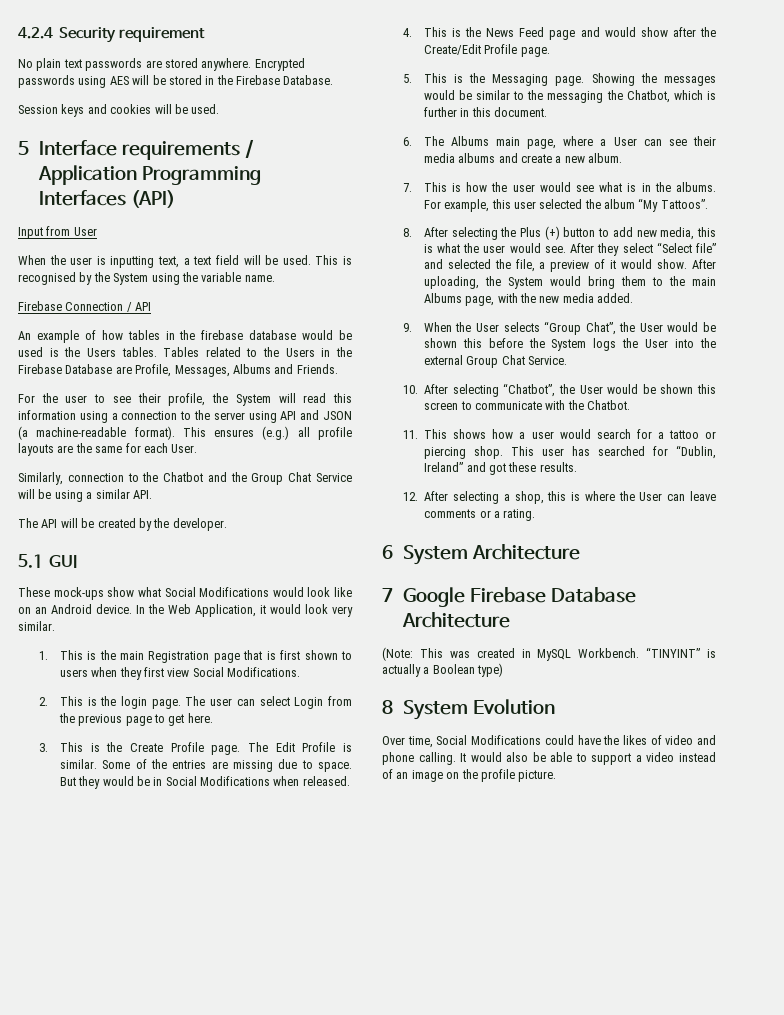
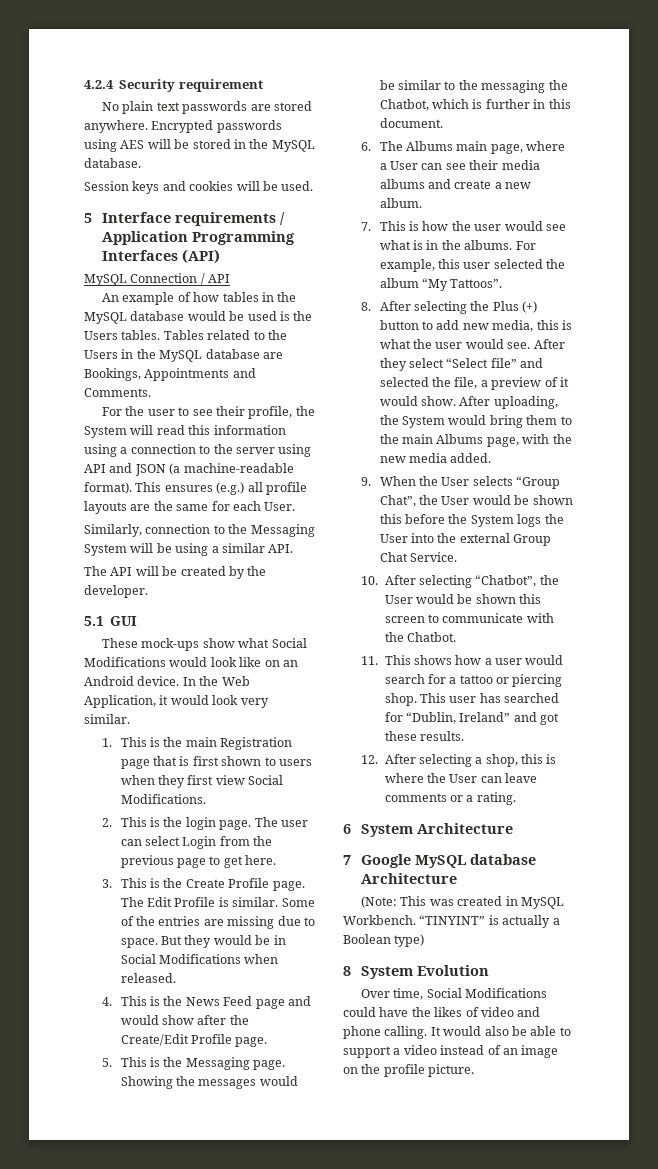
[236,75,334,85] Firebase Database. -> [271,140,315,152] [84,158,141,168] MySQL database.
[18,226,97,239] [18,255,353,268] [18,272,275,285] [18,301,62,311] Input from User // When the user is inputting text, a text field will be used. This is recognised by the System using the variable name. // Firebase -> [84,274,127,286] MySQL
[201,330,244,340] firebase -> [84,312,127,324] MySQL
[18,364,338,377] Firebase Database are Profile, Messages, Albums and Friends. -> [159,349,283,362] [84,368,256,381] [84,388,151,397] MySQL database are Bookings, Appointments and Comments.
[163,472,352,485] Chatbot and the Group Chat Service -> [250,524,315,537] [84,544,127,556] Messaging System
[470,587,637,603] Firebase Database -> [415,854,537,868] MySQL database

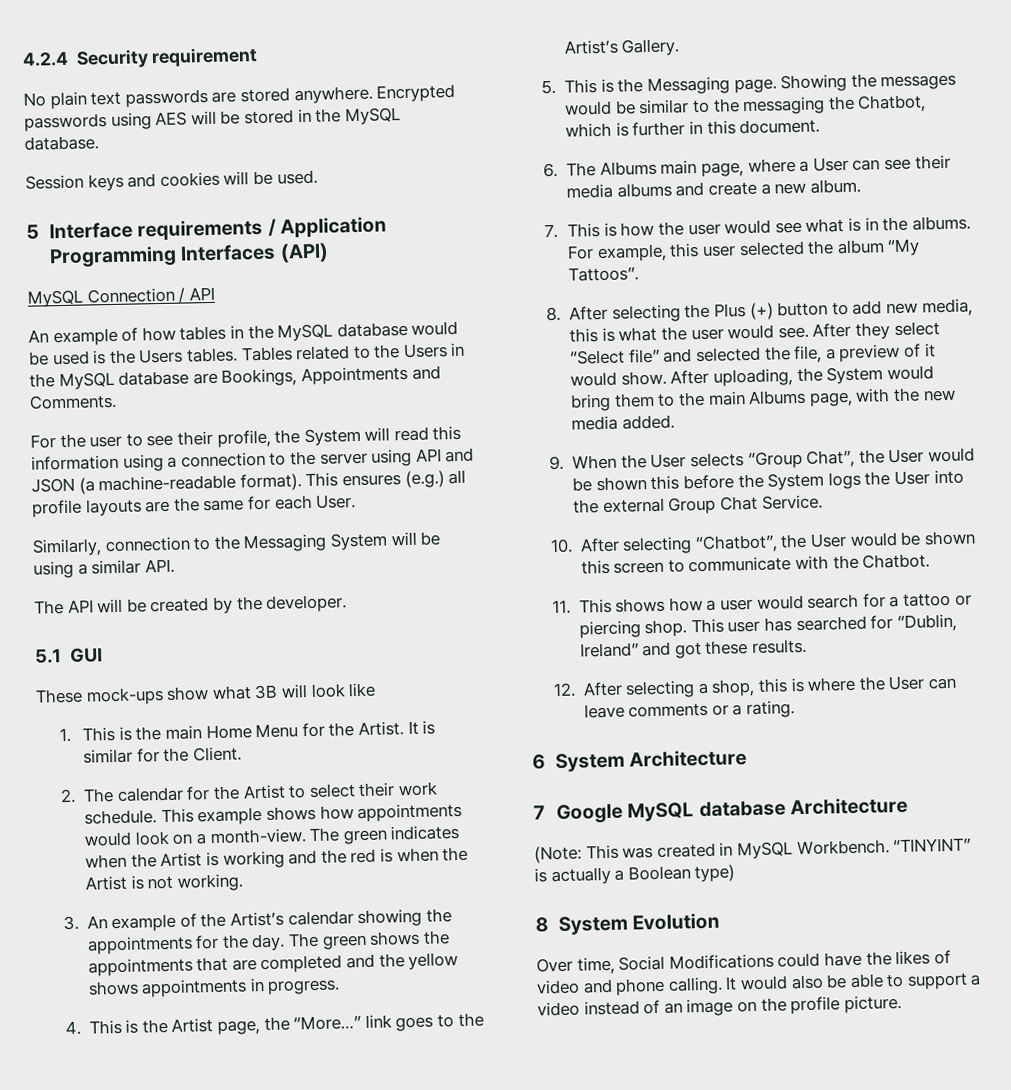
[271,638,307,648] [84,657,208,667] Social Modifications would -> [254,684,308,700] 3B will
[264,660,298,667] [84,676,250,686] [84,695,269,708] [84,714,130,724] on an Android device. In the Web Application, it would look very similar. -> (377, 690) none
[220,737,293,750] [120,756,312,769] [120,775,284,788] [120,794,206,804] [102,817,308,830] [120,836,273,849] [120,855,277,868] [102,878,305,891] [120,897,315,907] [120,916,315,929] [120,935,286,948] [120,954,279,964] [120,973,176,983] [102,996,311,1009] [120,1015,249,1025] [120,1034,268,1047] Registration page that is first shown to users when they first view Social Modifications. // 2. This is the login page. The user can select Login from the previous page to get here. // 3. This is the Create Profile page. The Edit Profile is similar. Some of the entries are missing due to space. But they would be in Social Modifications when released. // 4. This is the News Feed page and would show after the Create/Edit Profile page. -> [205,720,436,740] [83,746,243,764] [60,781,438,804] [84,802,463,826] [84,824,460,847] [85,846,469,869] [85,873,244,892] [63,908,452,933] [86,930,450,955] [87,952,459,977] [87,978,341,998] [65,1012,484,1036] [563,38,681,57] Home Menu for the Artist. It is similar for the Client. // 2. The calendar for the Artist to select their work schedule. This example shows how appointments would look on a month-view. The green indicates when the Artist is working and the red is when the Artist is not working. // 3. An example of the Artist’s calendar showing the appointments for the day. The green shows the appointments that are completed and the yellow shows appointments in progress. // 4. This is the Artist page, the “More…” link goes to the Artist’s Gallery.

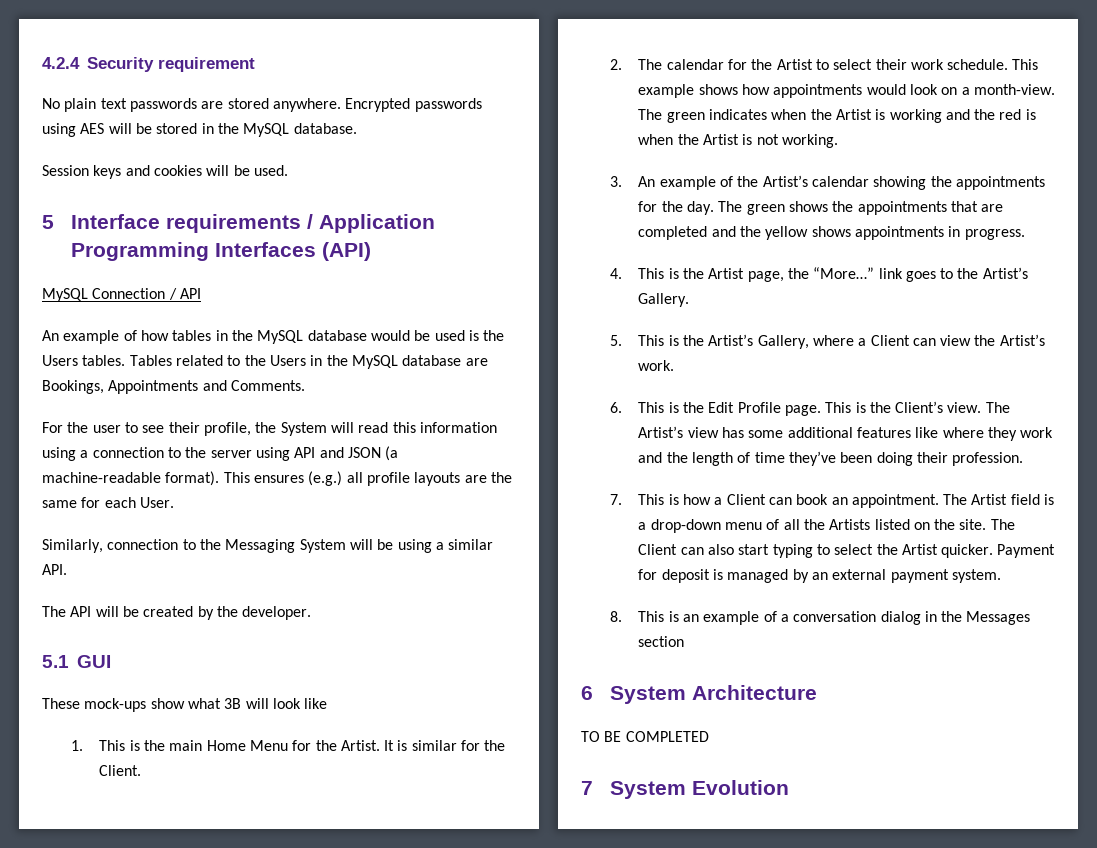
[647,73,957,95] [564,94,927,116] [565,118,821,138] [543,154,951,178] [566,178,861,199] [544,215,971,239] [567,238,921,263] [568,266,640,282] [546,298,973,323] [569,321,940,343] [570,343,936,365] [570,365,934,387] [570,387,956,412] [571,414,675,431] [549,447,975,471] [572,469,964,492] [573,494,823,515] [550,530,976,555] [580,553,931,575] [552,592,972,615] [578,613,957,639] [579,638,807,659] [553,675,957,699] [583,700,795,719] [532,749,748,773] [533,796,908,825] [534,837,972,864] [534,864,736,886] [535,912,721,935] [536,950,951,975] [536,972,982,996] [537,995,902,1017] Messaging page. Showing the messages would be similar to the messaging the Chatbot, which is further in this document. // 6. The Albums main page, where a User can see their media albums and create a new album. // 7. This is how the user would see what is in the albums. For example, this user selected the album “My Tattoos”. // 8. After selecting the Plus (+) button to add new media, this is what the user would see. After they select “Select file” and selected the file, a preview of it would show. After uploading, the System would bring them to the main Albums page, with the new media added. // 9. When the User selects “Group Chat”, the User would be shown this before the System logs the User into the external Group Chat Service. // 10. After selecting “Chatbot”, the User would be shown this screen to communicate with the Chatbot. // 11. This shows how a user would search for a tattoo or piercing shop. This user has searched for “Dublin, Ireland” and got these results. // 12. After selecting a shop, this is where the User can leave comments or a rating. // 6 System Architecture // 7 Google MySQL database Architecture // (Note: This was created in MySQL Workbench. “TINYINT” is actually a Boolean type) // 8 System Evolution // Over time, Social Modifications could have the likes of video and phone calling. It would also be able to support a video instead of an image on the profile picture. -> [708,334,1045,349] [638,360,675,371] [609,401,1010,416] [638,426,1054,441] [638,451,1024,466] [609,494,1055,508] [638,519,1015,533] [638,544,1056,558] [638,569,1001,583] [609,611,1031,625] [638,636,685,647] [581,685,817,704] [581,731,709,742] [581,780,789,799] Artist’s Gallery, where a Client can view the Artist’s work. // 6. This is the Edit Profile page. This is the Client’s view. The Artist’s view has some additional features like where they work and the length of time they’ve been doing their profession. // 7. This is how a Client can book an appointment. The Artist field is a drop-down menu of all the Artists listed on the site. The Client can also start typing to select the Artist quicker. Payment for deposit is managed by an external payment system. // 8. This is an example of a conversation dialog in the Messages section // 6 System Architecture // TO BE COMPLETED // 7 System Evolution

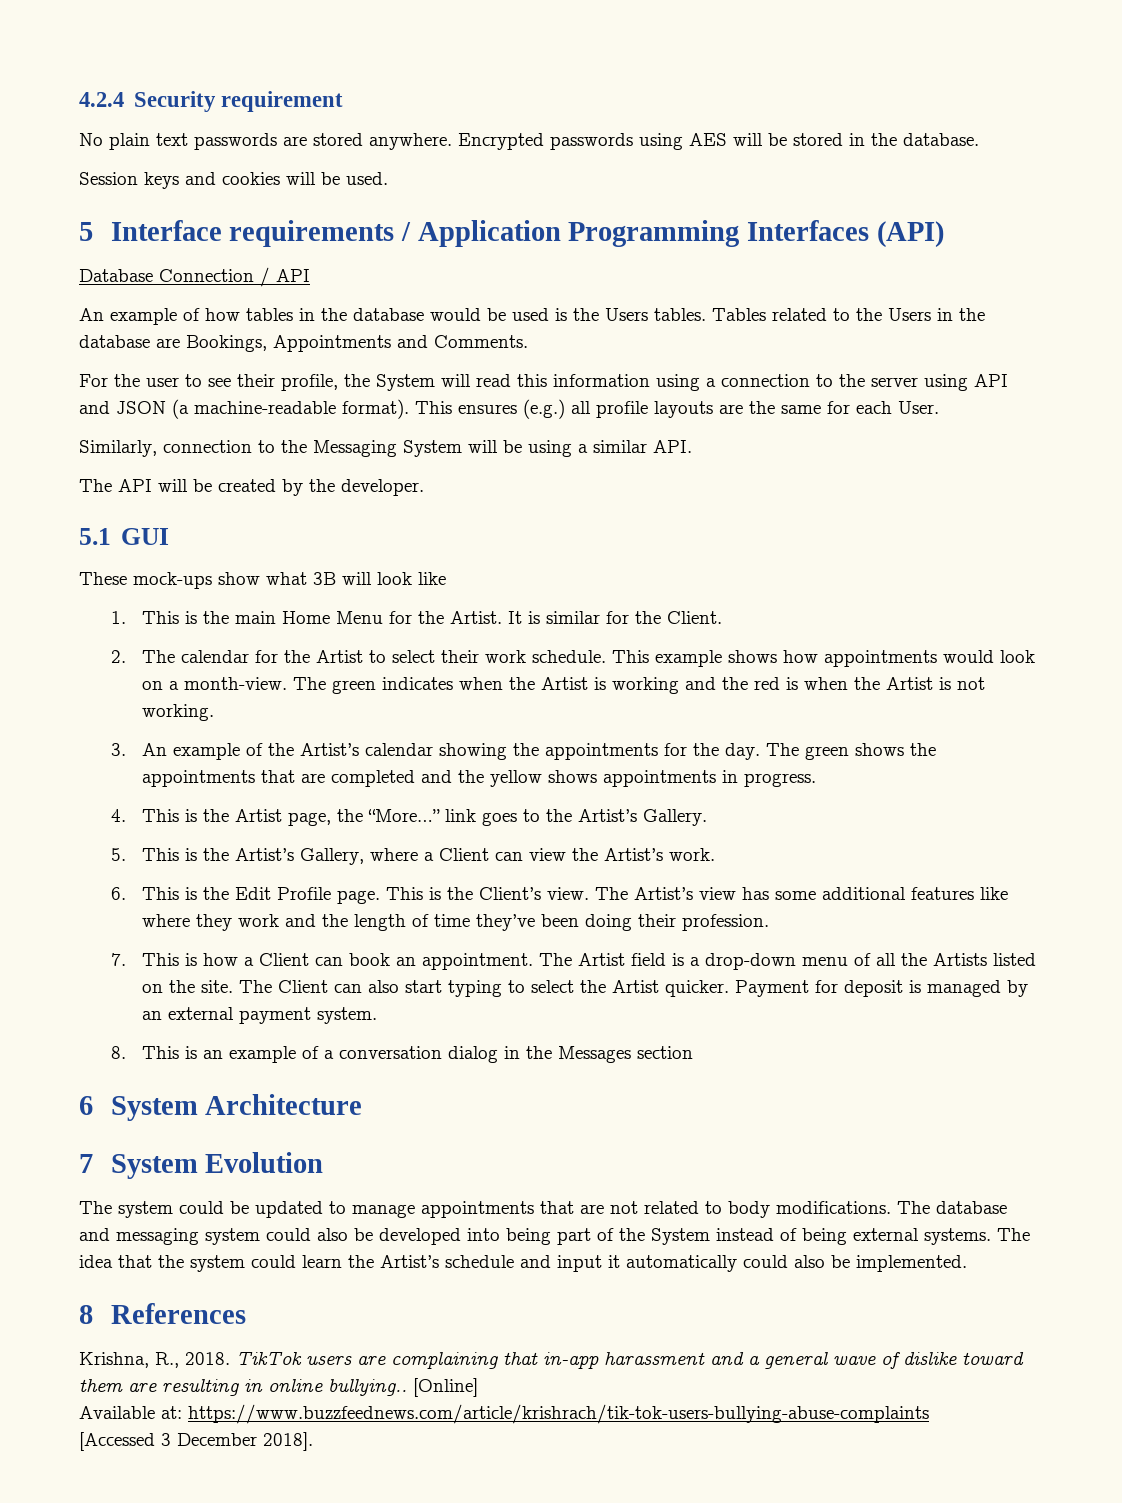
[243,123,290,137] MySQL -> (897, 139) none
[42,288,88,302] MySQL -> [79,269,153,282] Database
[257,330,304,344] MySQL -> (347, 314) none
[351,355,398,369] MySQL -> (985, 314) none
[581,731,709,742] // TO BE COMPLETED -> (363, 1104) none
(789, 787) none -> [79,1201,1007,1218] [79,1228,1030,1245] [79,1255,967,1272] [79,1303,246,1324] [79,1352,1024,1369] [79,1378,478,1397] [79,1404,929,1424] [79,1432,313,1451] // The system could be updated to manage appointments that are not related to body modifications. The database and messaging system could also be developed into being part of the System instead of being external systems. The idea that the system could learn the Artist’s schedule and input it automatically could also be implemented. // 8 References // Krishna, R., 2018. TikTok users are complaining that in-app harassment and a general wave of dislike toward them are resulting in online bullying.. [Online] // Available at: https://www.buzzfeednews.com/article/krishrach/tik-tok-users-bullying-abuse-complaints // [Accessed 3 December 2018].

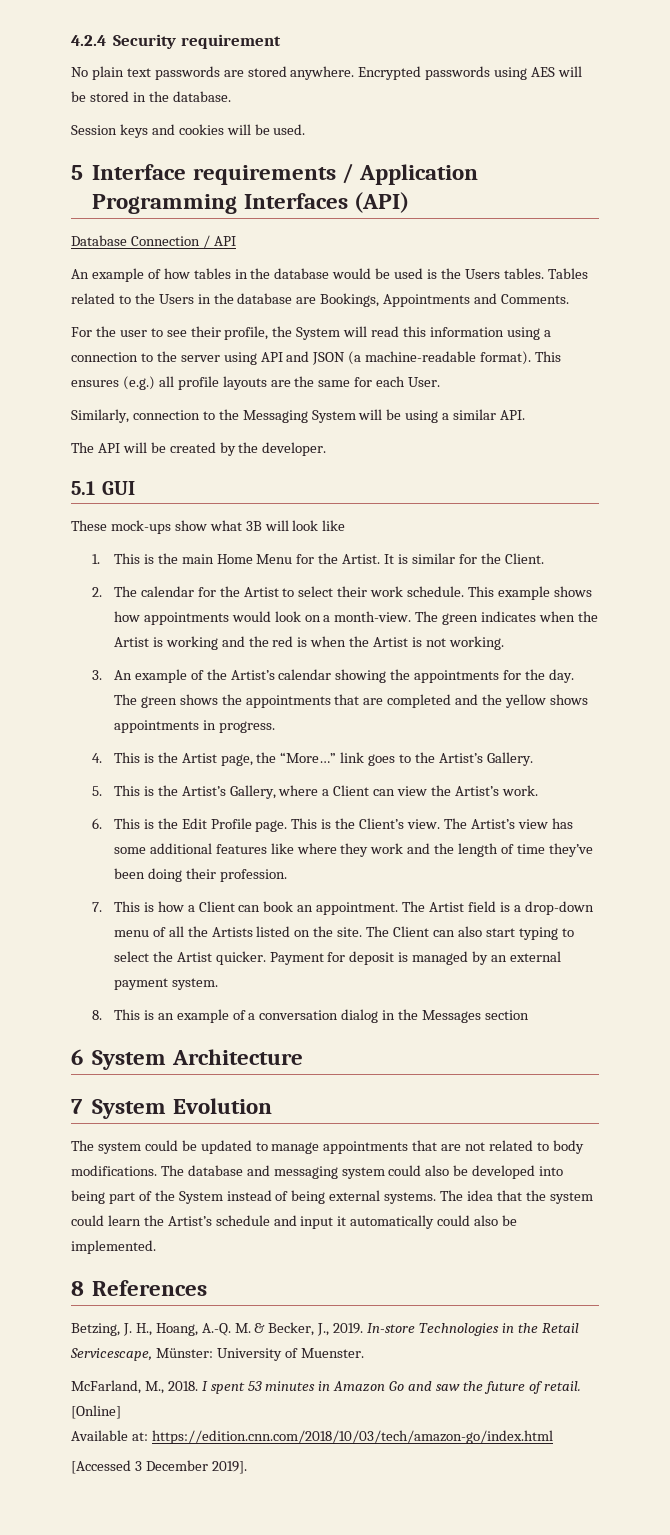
[79,1352,1024,1369] [79,1379,407,1396] Krishna, R., 2018. TikTok users are complaining that in-app harassment and a general wave of dislike toward them are resulting in online bullying.. -> [71,1322,579,1336] [70,1348,364,1361] [71,1380,581,1394] Betzing, J. H., Hoang, A.-Q. M. & Becker, J., 2019. In-store Technologies in the Retail Servicescape, Münster: University of Muenster. // McFarland, M., 2018. I spent 53 minutes in Amazon Go and saw the future of retail.
[188,1404,929,1424] https://www.buzzfeednews.com/article/krishrach/tik-tok-users-bullying-abuse-complaints -> [151,1430,553,1444] https://edition.cnn.com/2018/10/03/tech/amazon-go/index.html
[263,1432,313,1451] 2018]. -> [211,1461,247,1474] 2019].

